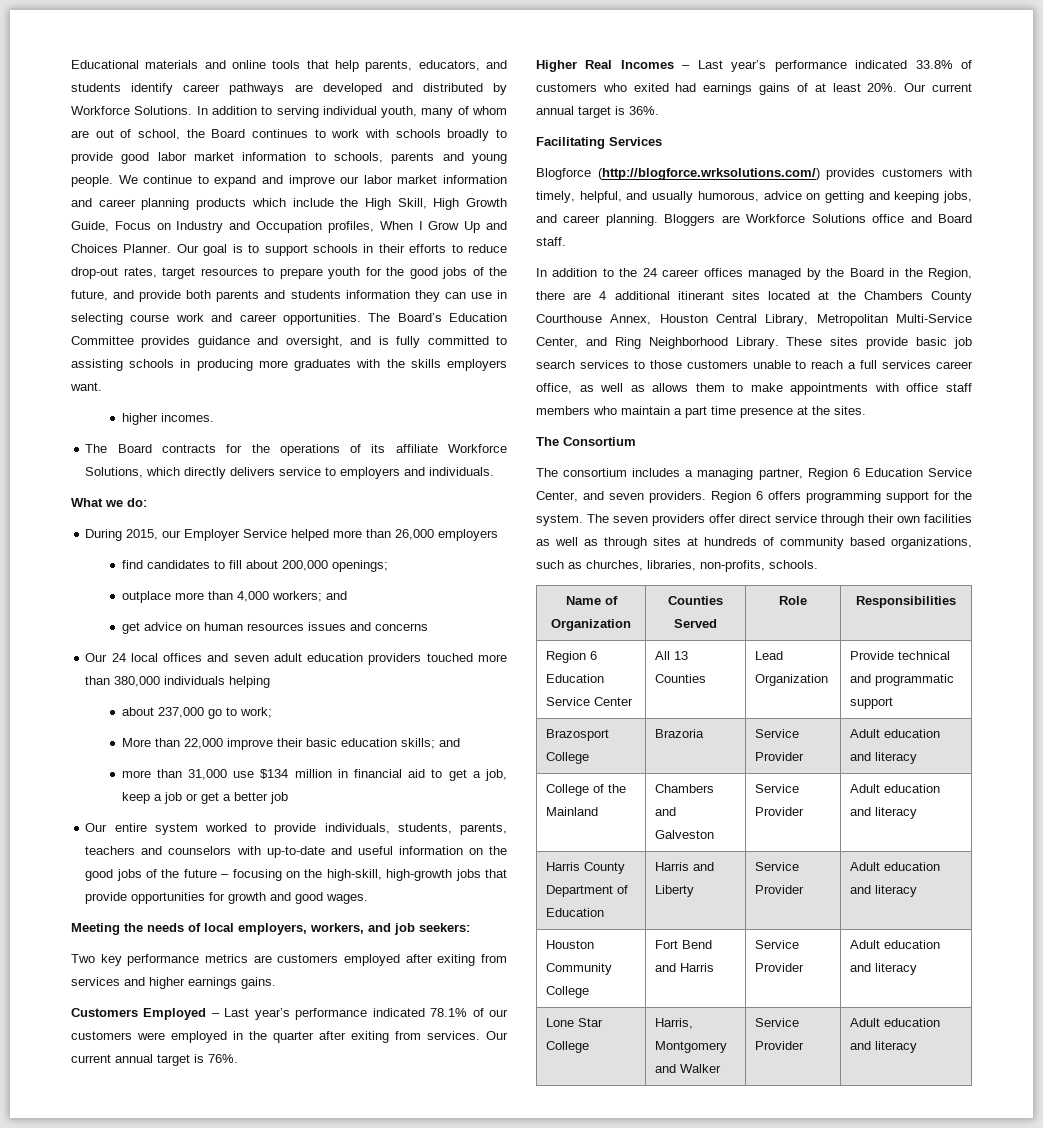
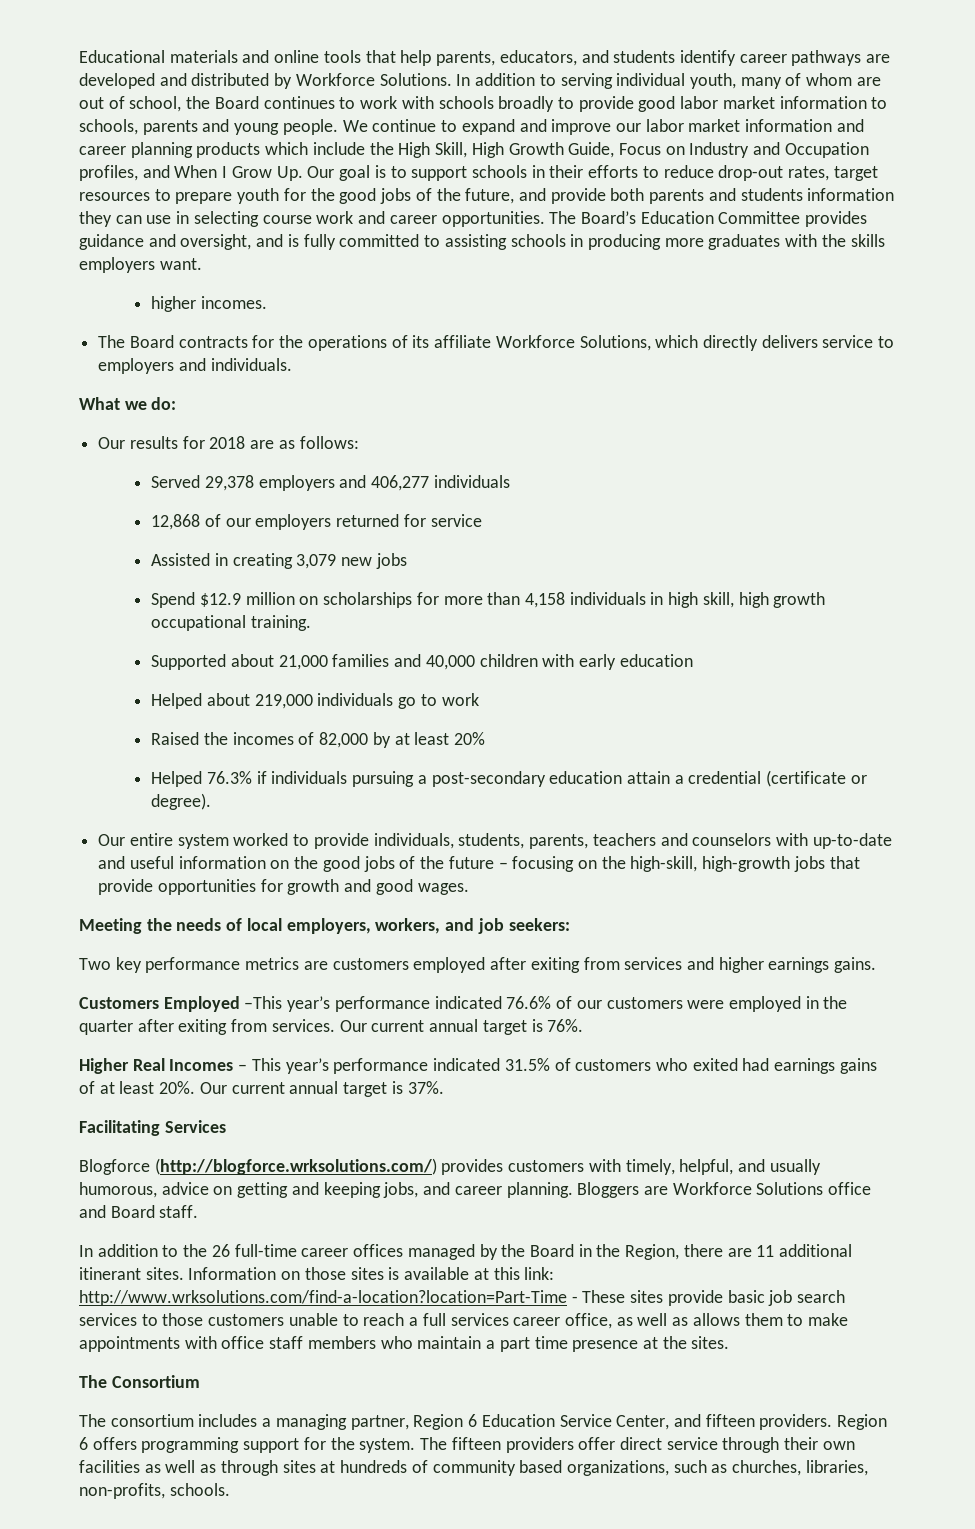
(374, 227) none -> [142,165,170,178] and
[464,221,507,233] [71,244,172,253] Up and Choices Planner. -> [276,166,303,181] Up.
[85,529,499,541] [121,560,388,572] [121,591,347,603] [121,622,428,634] [85,653,507,665] [85,676,271,688] [121,707,272,719] [121,738,460,750] [121,769,507,781] [121,792,288,804] During 2015, our Employer Service helped more than 26,000 employers // find candidates to fill about 200,000 openings; // outplace more than 4,000 workers; and // get advice on human resources issues and concerns // Our 24 local offices and seven adult education providers touched more than 380,000 individuals helping // about 237,000 go to work; // More than 22,000 improve their basic education skills; and // more than 31,000 use $134 million in financial aid to get a job, keep a job or get a better job -> [98,436,359,449] [151,475,510,491] [151,514,482,530] [151,553,407,569] [151,592,826,608] [151,615,311,631] [151,654,693,670] [151,693,479,709] [151,732,486,748] [151,770,867,787] [151,793,212,810] Our results for 2018 are as follows: // Served 29,378 employers and 406,277 individuals // 12,868 of our employers returned for service // Assisted in creating 3,079 new jobs // Spend $12.9 million on scholarships for more than 4,158 individuals in high skill, high growth occupational training. // Supported about 21,000 families and 40,000 children with early education // Helped about 219,000 individuals go to work // Raised the incomes of 82,000 by at least 20% // Helped 76.3% if individuals pursuing a post-secondary education attain a credential (certificate or degree).
[211,1008,468,1020] – Last year’s performance indicated 78.1% -> [244,996,552,1012] –This year’s performance indicated 76.6%
[697,60,953,72] Last year’s performance indicated 33.8% -> [251,1058,550,1074] This year’s performance indicated 31.5%
[629,106,659,115] 36%. -> [407,1081,444,1094] 37%.
[642,268,657,277] 24 -> [211,1244,297,1257] 26 full-time
[599,291,607,300] 4 -> [756,1245,775,1257] 11
[732,291,972,303] [536,314,972,326] [536,337,779,349] sites located at the Chambers County Courthouse Annex, Houston Central Library, Metropolitan Multi-Service Center, and Ring Neighborhood Library. -> [145,1267,555,1280] [79,1290,578,1306] sites. Information on those sites is available at this link: http://www.wrksolutions.com/find-a-location?location=Part-Time -
[609,493,644,500] seven -> [705,1414,755,1427] fifteen
[613,516,648,523] seven -> [451,1437,501,1450] fifteen
[565,596,618,605] [551,619,631,631] [668,596,723,605] [674,619,717,628] [779,596,807,605] [856,596,956,608] [545,651,597,663] [545,674,604,683] [545,697,633,706] [654,651,688,660] [654,674,706,683] [754,651,783,660] [754,674,828,686] [849,651,950,660] [849,674,954,686] [849,697,893,709] [545,729,609,741] [545,752,589,764] [654,729,704,738] [754,729,799,738] [754,752,804,761] [849,729,940,738] [849,752,917,764] [545,784,626,796] [545,807,598,816] [654,784,714,793] [654,807,676,816] [654,830,714,839] [754,784,799,793] [754,807,804,816] [849,784,940,793] [849,807,917,819] [545,862,625,874] [545,885,628,897] [545,908,604,917] [654,862,714,871] [654,885,694,897] [754,862,799,871] [754,885,804,894] [849,862,940,871] [849,885,917,897] [545,940,594,949] [545,963,612,975] [545,986,589,998] [654,940,712,949] [654,963,714,972] [754,940,799,949] [754,963,804,972] [849,940,940,949] [849,963,917,975] [545,1018,603,1027] [545,1041,589,1053] [654,1018,693,1029] [654,1041,727,1053] [654,1064,721,1073] [754,1018,799,1027] [754,1041,804,1050] [849,1018,940,1027] [849,1041,917,1053] // Name of Organization | Counties Served | Role | Responsibilities // Region 6 Education Service Center | All 13 Counties | Lead Organization | Provide technical and programmatic support // Brazosport College | Brazoria | Service Provider | Adult education and literacy // College of the Mainland | Chambers and Galveston | Service Provider | Adult education and literacy // Harris County Department of Education | Harris and Liberty | Service Provider | Adult education and literacy // Houston Community College | Fort Bend and Harris | Service Provider | Adult education and literacy // Lone Star College | Harris, Montgomery and Walker | Service Provider | Adult education and literacy -> (230, 1489) none

